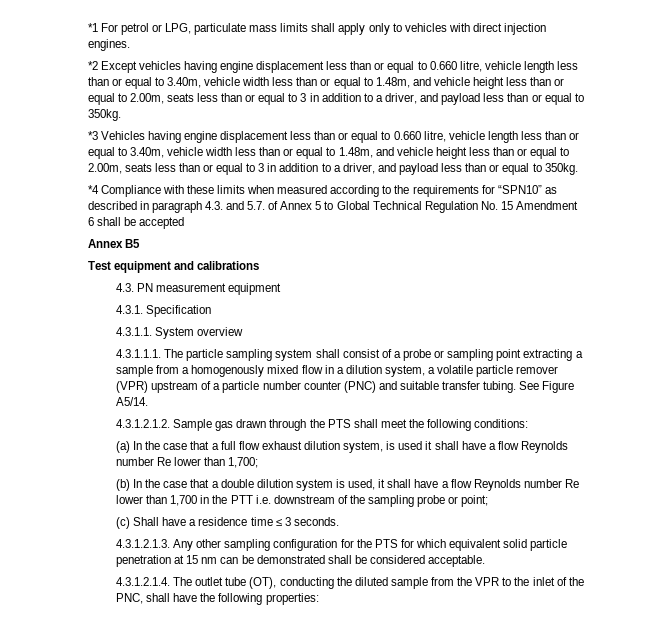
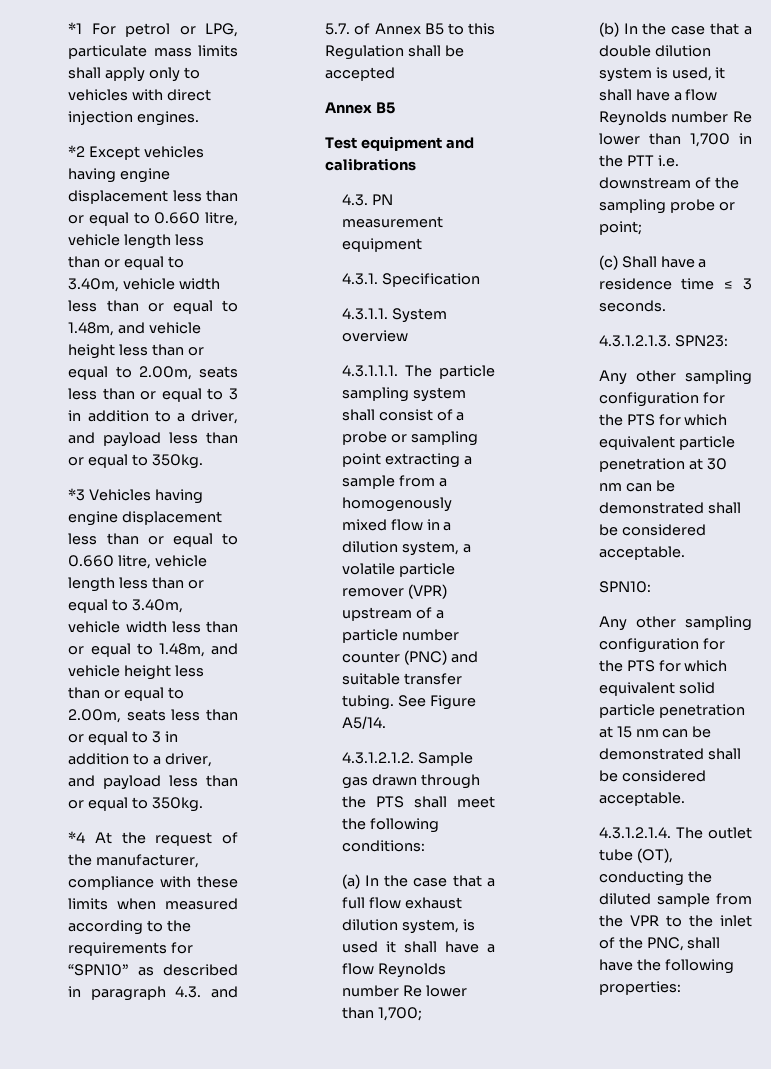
[100,185,161,197] Compliance -> [95,832,238,846] [68,854,200,868] [68,876,155,890] At the request of the manufacturer, compliance
[315,201,579,213] [87,217,94,226] 5 to Global Technical Regulation No. 15 Amendment 6 -> [424,23,495,35] [325,45,405,60] B5 to this Regulation
(171, 543) none -> [674,335,728,347] [598,370,752,385] [598,392,725,407] [598,414,728,426] [598,436,735,450] [598,458,727,472] [598,480,675,492] [598,502,741,514] [598,524,706,536] [598,546,685,560] [598,581,651,593] SPN23: // Any other sampling configuration for the PTS for which equivalent particle penetration at 30 nm can be demonstrated shall be considered acceptable. // SPN10: //

